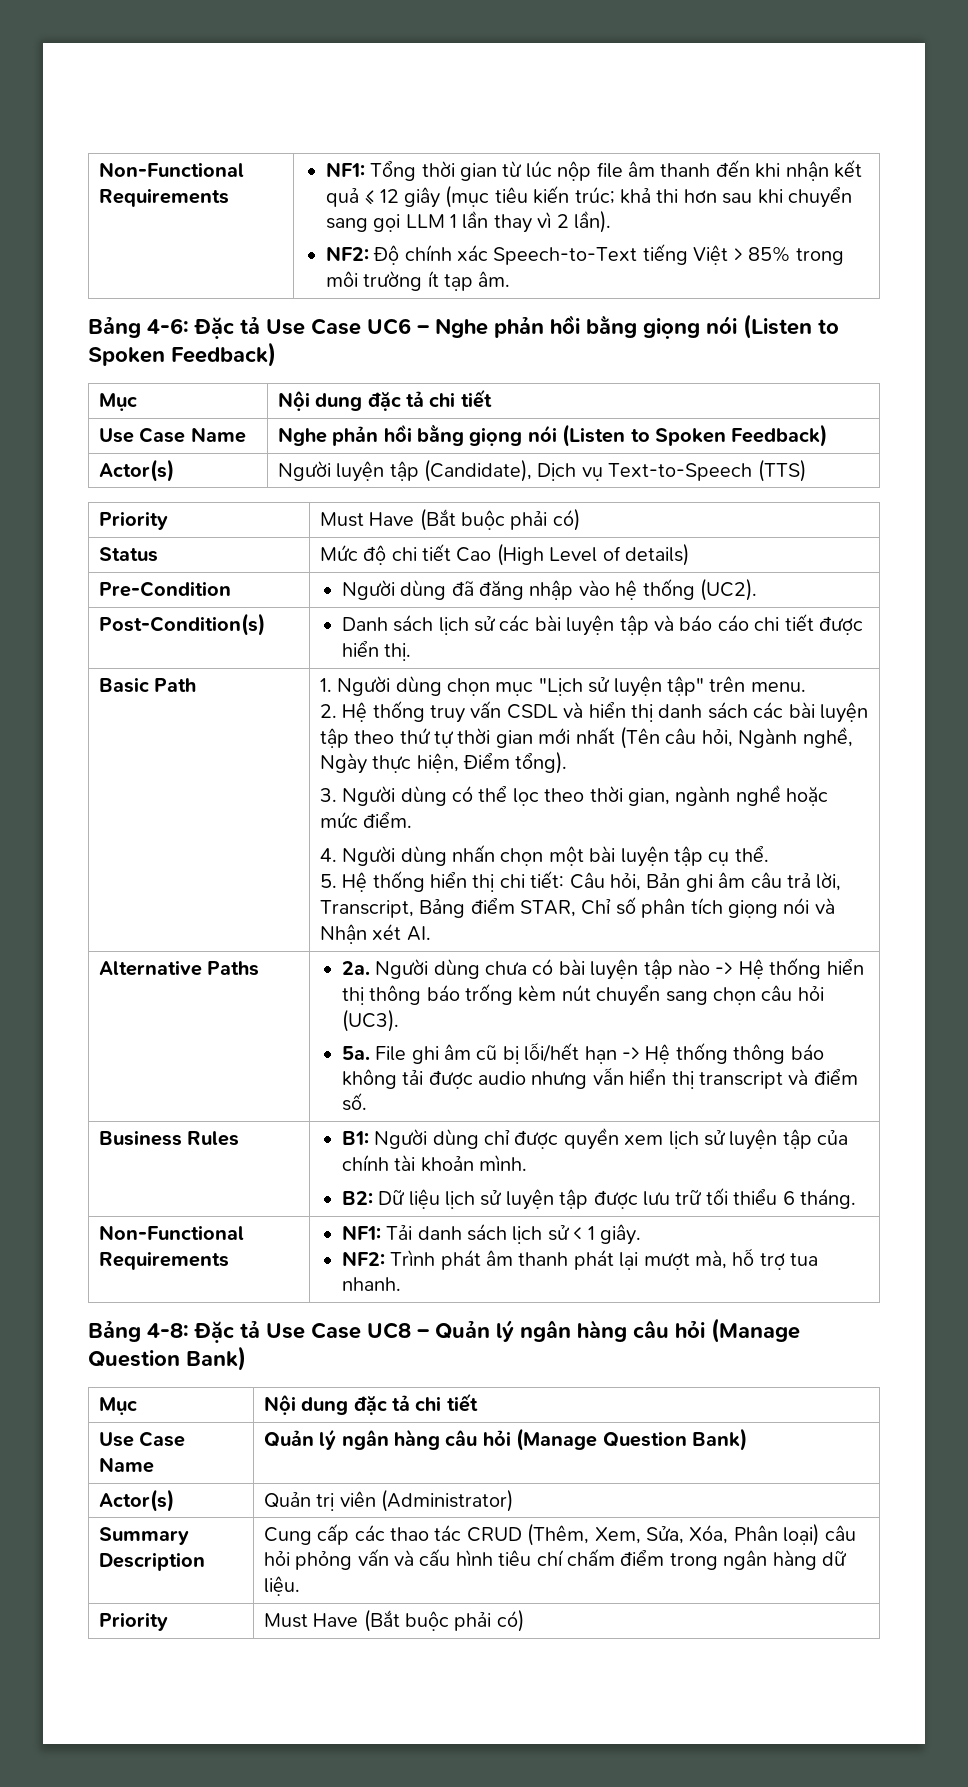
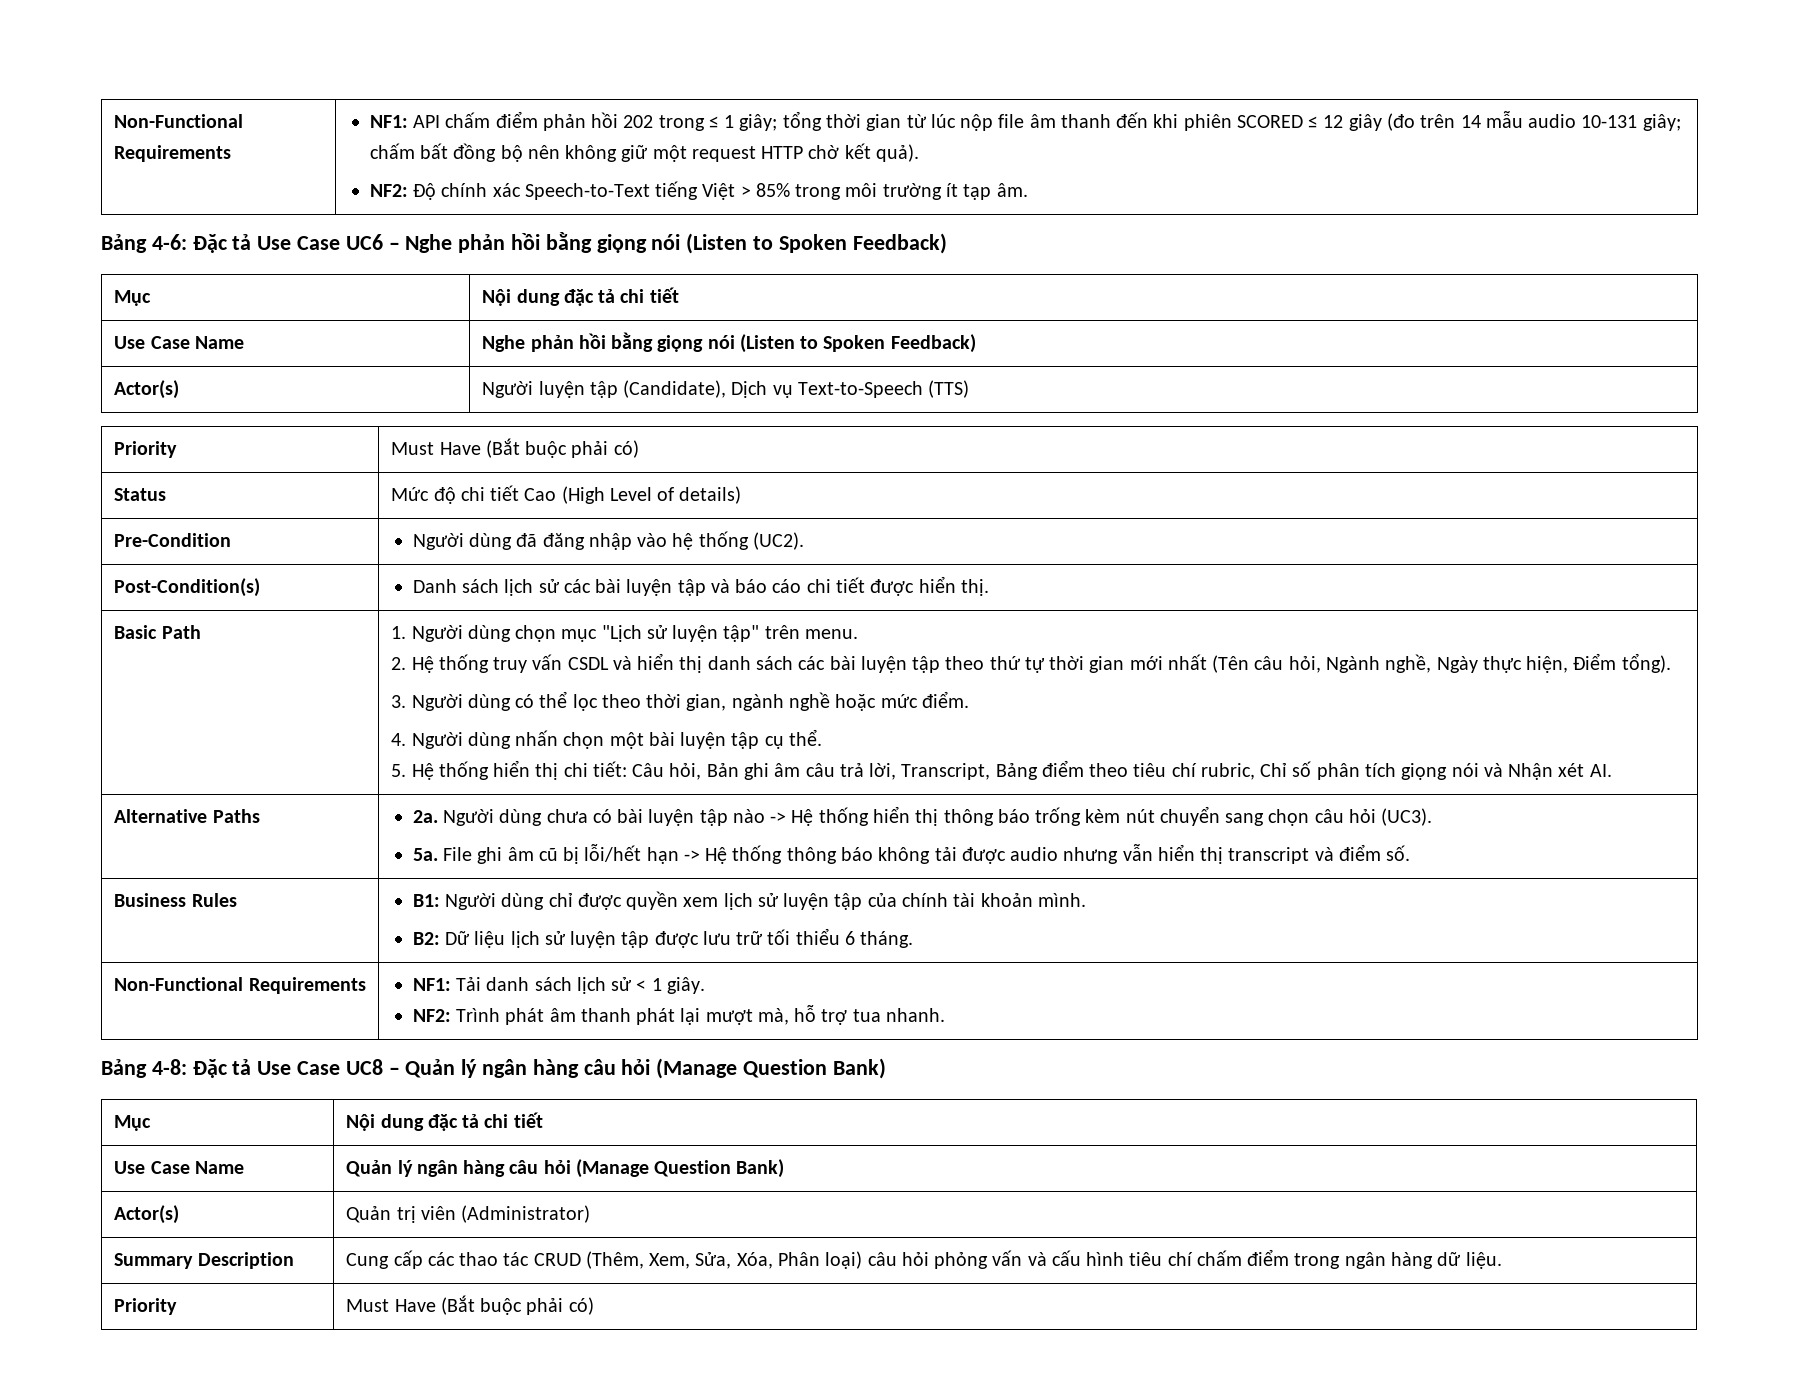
[98,162,244,177] [98,188,229,207] [325,161,417,181] Non-Functional Requirements | NF1: Tổng -> [114,114,244,128] [114,145,232,162] [369,111,822,131] Non-Functional Requirements | NF1: API chấm điểm phản hồi 202 trong ≤ 1 giây; tổng
[785,160,862,181] [325,185,852,208] [325,210,611,233] nhận kết quả ≤ 12 giây (mục tiêu kiến trúc; khả thi hơn sau khi chuyển sang gọi LLM 1 lần thay vì 2 lần). -> [1183,111,1681,131] [369,143,919,162] phiên SCORED ≤ 12 giây (đo trên 14 mẫu audio 10-131 giây; chấm bất đồng bộ nên không giữ một request HTTP chờ kết quả).
[519,900,576,917] STAR, -> [1089,763,1255,780] theo tiêu chí rubric,

